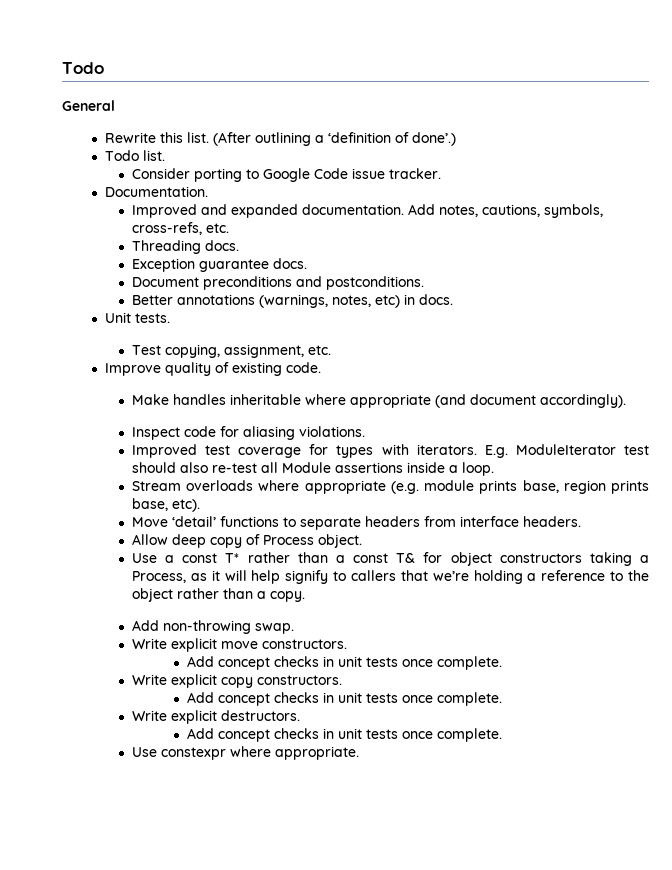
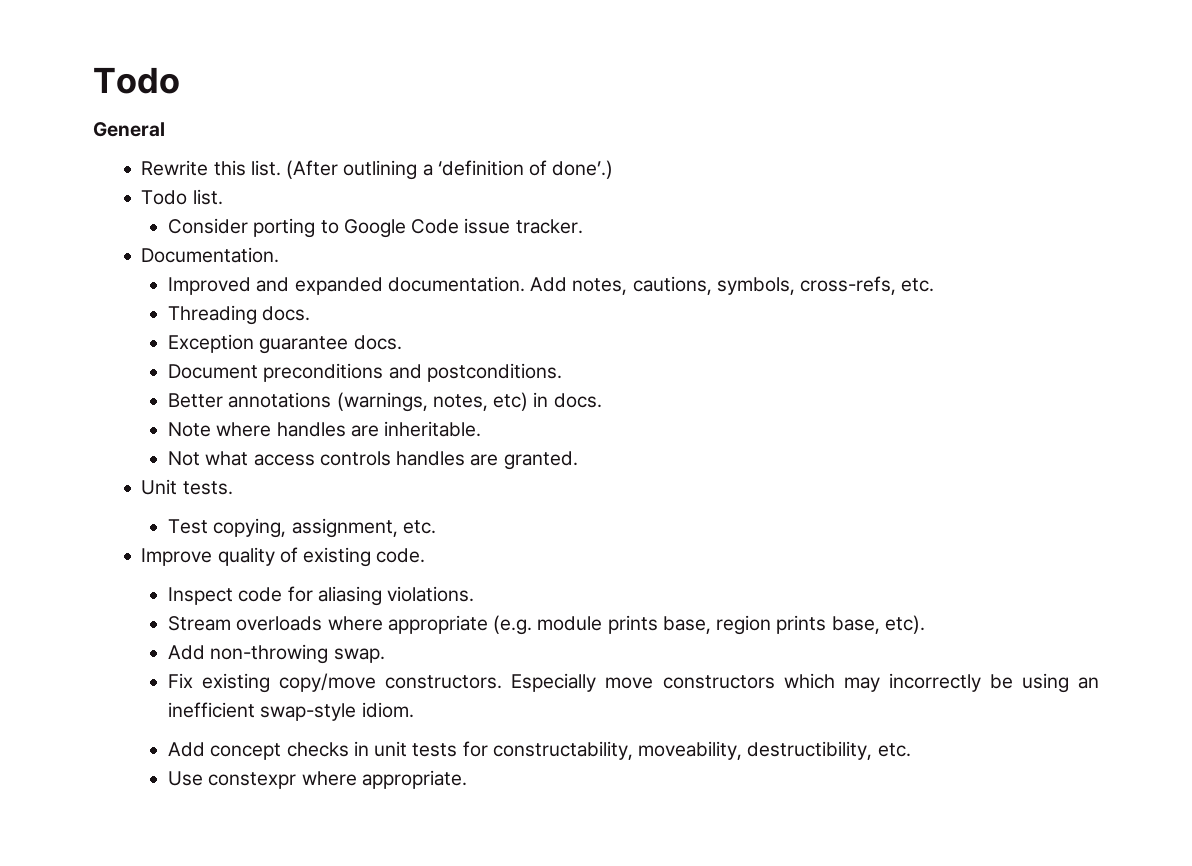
(453, 299) none -> [168,421,482,437] [168,451,578,470] // Note where handles are inheritable. // Not what access controls handles are granted.
[131,394,626,408] // Make handles inheritable where appropriate (and document accordingly). -> (426, 555) none
[131,444,650,458] [131,462,494,476] // Improved test coverage for types with iterators. E.g. ModuleIterator test should also re-test all Module assertions inside a loop. -> (475, 594) none
[131,516,581,530] [131,534,362,548] [131,552,650,566] [131,570,649,584] [131,588,305,602] [131,620,294,634] [131,638,347,652] [186,656,502,670] [131,674,342,688] [186,692,502,706] [131,710,300,724] [186,728,502,742] Move ‘detail’ functions to separate headers from interface headers. // Allow deep copy of Process object. // Use a const T* rather than a const T& for object constructors taking a Process, as it will help signify to callers that we’re holding a reference to the object rather than a copy. // Add non-throwing swap. // Write explicit move constructors. // Add concept checks in unit tests once complete. // Write explicit copy constructors. // Add concept checks in unit tests once complete. // Write explicit destructors. // Add concept checks in unit tests once complete. -> [168,644,385,664] [168,673,1100,693] [168,702,414,721] [168,741,911,760] Add non-throwing swap. // Fix existing copy/move constructors. Especially move constructors which may incorrectly be using an inefficient swap-style idiom. // Add concept checks in unit tests for constructability, moveability, destructibility, etc.

